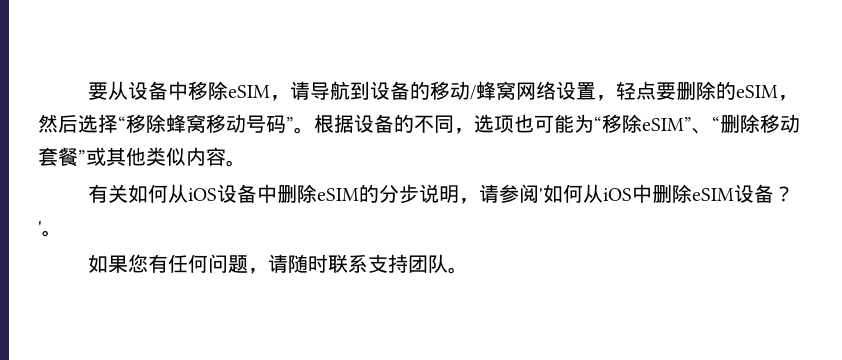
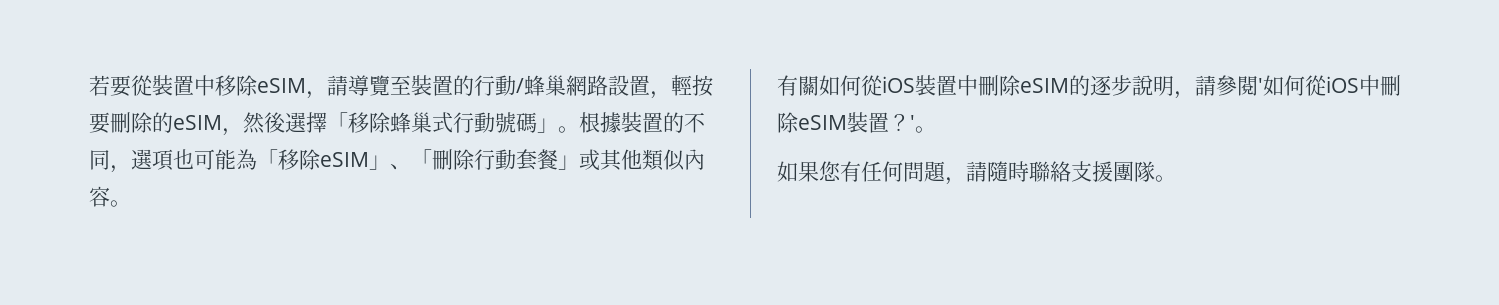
[87,81,168,100] 要从设备 -> [89,75,194,97] 若要從裝置
[289,81,798,101] [38,114,800,134] [38,147,246,167] [87,184,774,204] 请导航到设备的移动/蜂窝网络设置，轻点要删除的eSIM，然后选择“移除蜂窝移动号码”。根据设备的不同，选项也可能为“移除eSIM”、“删除移动套餐”或其他类似内容。 // 有关如何从iOS设备中删除eSIM的分步说明，请参阅'如何从iOS中删除eSIM设备 -> [327,75,713,99] [89,112,705,136] [89,149,705,173] [89,186,131,207] [777,75,1401,99] [777,112,889,133] 請導覽至裝置的行動/蜂巢網路設置，輕按要刪除的eSIM，然後選擇「移除蜂巢式行動號碼」。根據裝置的不同，選項也可能為「移除eSIM」、「刪除行動套餐」或其他類似內容。 // 有關如何從iOS裝置中刪除eSIM的逐步說明，請參閱'如何從iOS中刪除eSIM裝置
[207,254,448,274] 问题，请随时联系支持团队 -> [903,161,1155,185] 問題，請隨時聯絡支援團隊

